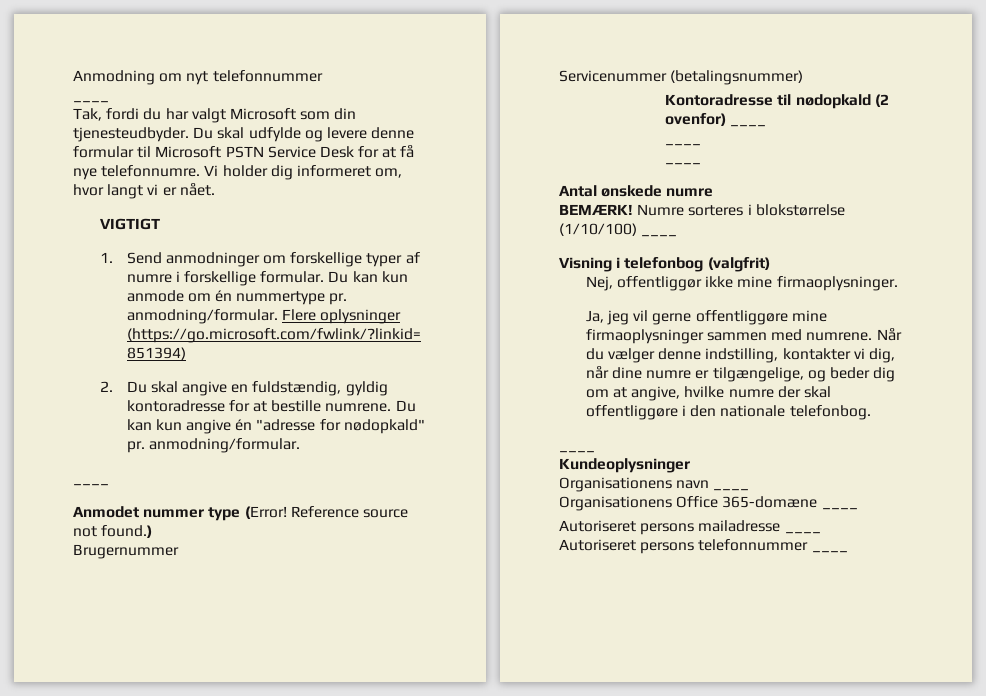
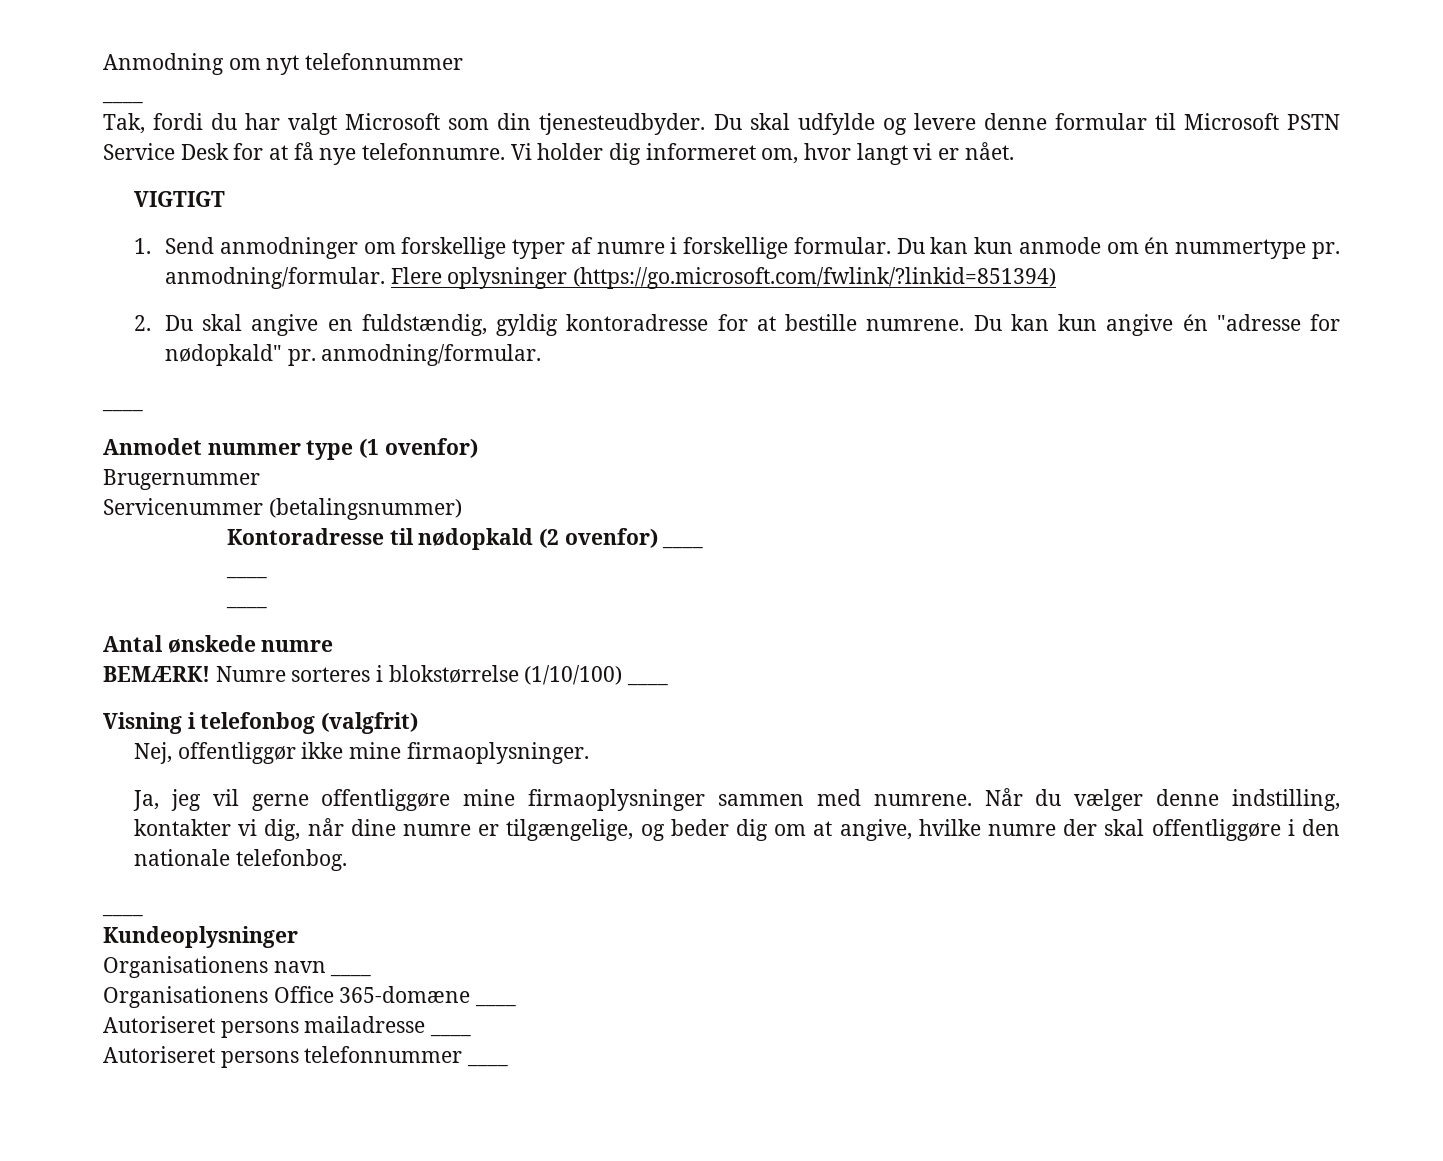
[244,506,408,519] [73,525,153,538] (Error! Reference source not found.) -> [359,438,478,458] (1 ovenfor)

